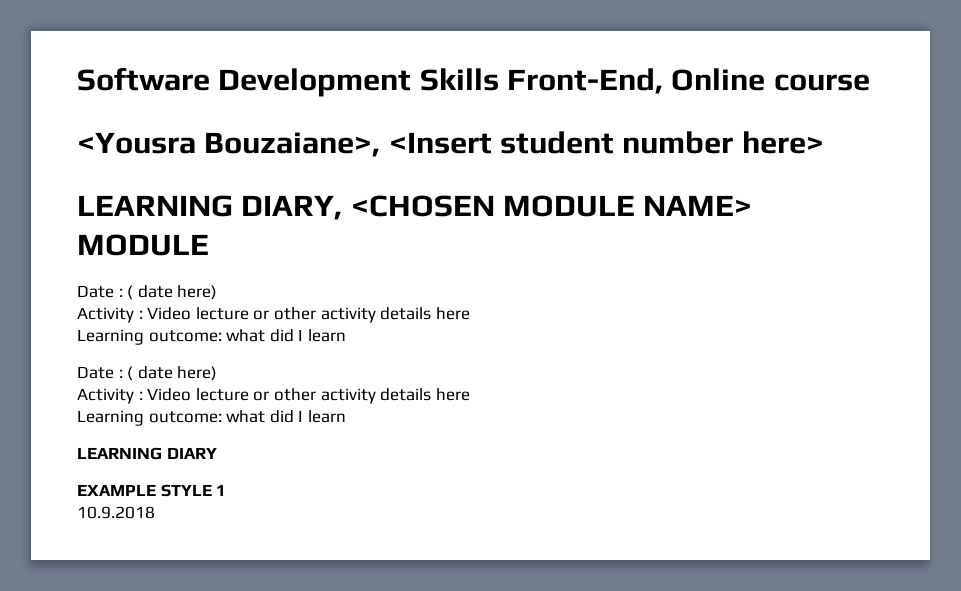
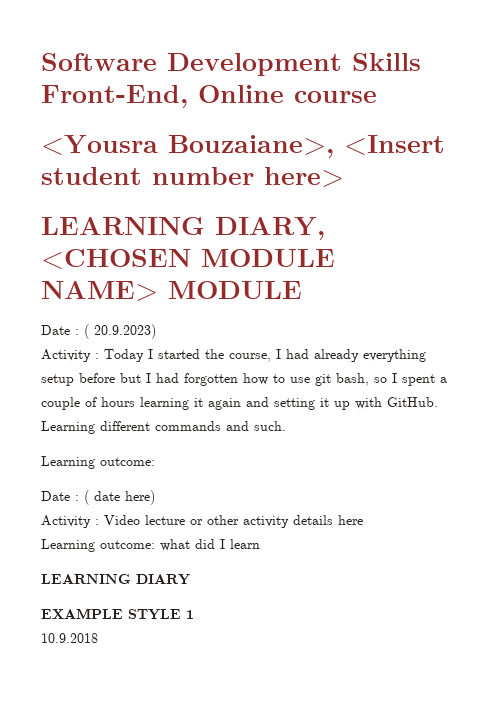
[137,285,218,300] [77,307,470,323] [77,329,346,345] date here) // Activity : Video lecture or other activity details here // Learning outcome: what did I learn -> [94,324,156,339] [41,349,426,362] [41,373,447,386] [41,397,438,410] [41,421,286,434] [41,456,155,469] 20.9.2023) // Activity : Today I started the course, I had already everything setup before but I had forgotten how to use git bash, so I spent a couple of hours learning it again and setting it up with GitHub. Learning different commands and such. // Learning outcome:

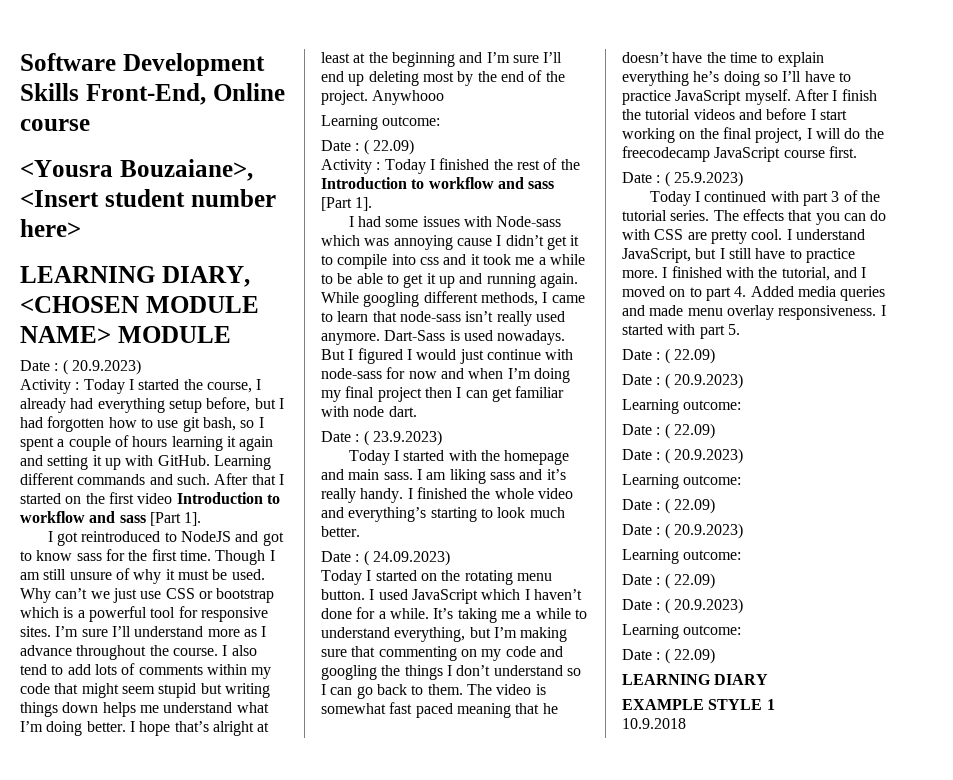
[286,349,359,362] had already -> [20,398,94,413] already had
[79,373,115,383] before -> [206,397,251,412] before,
[41,456,155,469] [41,490,155,505] [41,515,363,528] [41,539,260,552] // Learning outcome: // Date : ( date here) // Activity : Video lecture or other activity details here // Learning outcome: what did I learn -> [214,473,284,485] [20,492,280,504] [20,511,202,526] [47,531,284,546] [20,549,275,565] [20,568,265,584] [20,588,275,603] [20,606,268,622] [20,626,267,637] [20,645,257,660] [20,663,272,679] [20,683,270,698] [20,702,269,717] [20,721,270,736] [321,52,563,67] [321,70,565,86] [321,90,445,105] [321,115,441,130] [321,139,414,155] [321,158,580,174] [321,177,555,189] [321,197,373,211] [348,216,562,227] [321,235,580,250] [321,254,585,269] [321,273,578,288] [321,291,585,307] [321,311,565,326] [321,330,566,345] [321,348,574,364] [321,367,570,383] [321,386,565,402] [321,406,417,417] [321,430,442,446] [348,450,570,465] [321,469,566,484] [321,487,573,503] [321,507,565,522] [321,526,360,537] [321,550,450,566] [321,570,552,585] [321,589,582,604] [321,607,587,623] [321,627,568,642] [321,646,563,661] [321,665,581,680] [321,684,546,699] [321,702,558,718] [622,52,824,67] [622,71,851,86] [622,89,877,105] [622,108,847,120] [622,127,884,143] [622,146,857,162] [622,171,743,187] [649,190,880,206] [622,209,887,225] [622,229,865,244] [622,248,855,263] [622,266,867,281] [622,286,886,301] [622,305,886,320] [622,324,740,339] [622,348,715,364] [622,373,743,389] [622,399,742,414] [622,423,715,439] [622,448,743,464] [622,474,742,489] [622,498,715,514] [622,523,743,539] [622,549,742,564] [622,573,715,589] [622,598,743,614] [622,624,742,639] [622,648,715,664] After that I started on the first video Introduction to workflow and sass [Part 1]. // I got reintroduced to NodeJS and got to know sass for the first time. Though I am still unsure of why it must be used. Why can’t we just use CSS or bootstrap which is a powerful tool for responsive sites. I’m sure I’ll understand more as I advance throughout the course. I also tend to add lots of comments within my code that might seem stupid but writing things down helps me understand what I’m doing better. I hope that’s alright at least at the beginning and I’m sure I’ll end up deleting most by the end of the project. Anywhooo // Learning outcome: // Date : ( 22.09) // Activity : Today I finished the rest of the Introduction to workflow and sass [Part 1]. // I had some issues with Node-sass which was annoying cause I didn’t get it to compile into css and it took me a while to be able to get it up and running again. While googling different methods, I came to learn that node-sass isn’t really used anymore. Dart-Sass is used nowadays. But I figured I would just continue with node-sass for now and when I’m doing my final project then I can get familiar with node dart. // Date : ( 23.9.2023) // Today I started with the homepage and main sass. I am liking sass and it’s really handy. I finished the whole video and everything’s starting to look much better. // Date : ( 24.09.2023) // Today I started on the rotating menu button. I used JavaScript which I haven’t done for a while. It’s taking me a while to understand everything, but I’m making sure that commenting on my code and googling the things I don’t understand so I can go back to them. The video is somewhat fast paced meaning that he doesn’t have the time to explain everything he’s doing so I’ll have to practice JavaScript myself. After I finish the tutorial videos and before I start working on the final project, I will do the freecodecamp JavaScript course first. // Date : ( 25.9.2023) // Today I continued with part 3 of the tutorial series. The effects that you can do with CSS are pretty cool. I understand JavaScript, but I still have to practice more. I finished with the tutorial, and I moved on to part 4. Added media queries and made menu overlay responsiveness. I started with part 5. // Date : ( 22.09) // Date : ( 20.9.2023) // Learning outcome: // Date : ( 22.09) // Date : ( 20.9.2023) // Learning outcome: // Date : ( 22.09) // Date : ( 20.9.2023) // Learning outcome: // Date : ( 22.09) // Date : ( 20.9.2023) // Learning outcome: // Date : ( 22.09)

